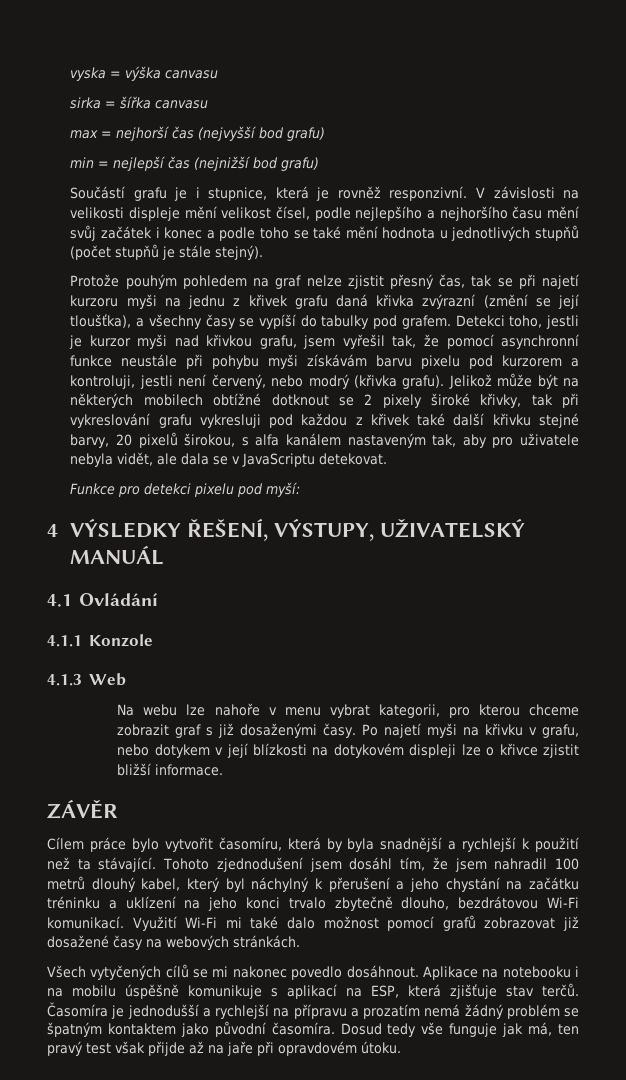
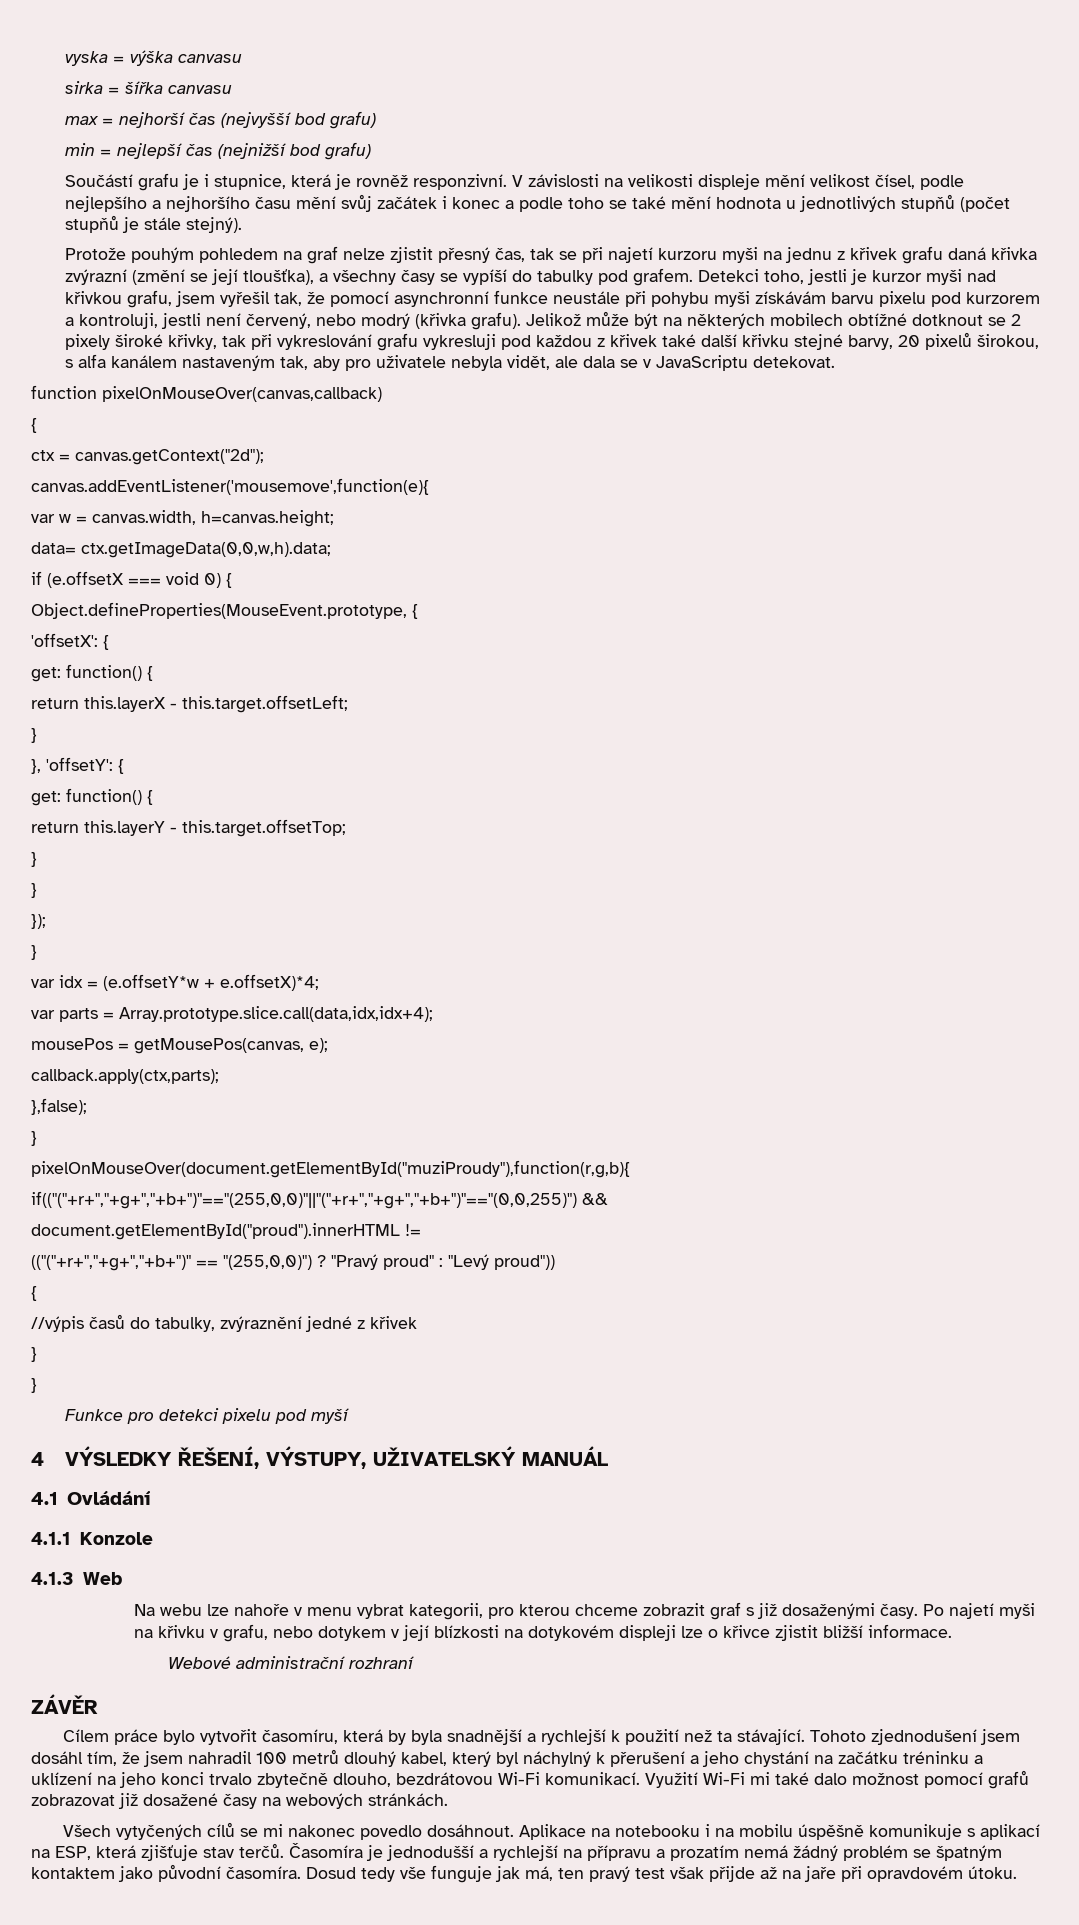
(388, 459) none -> [31,385,382,402] [31,418,37,433] [31,449,264,465] [31,478,429,495] [31,510,334,527] [31,542,331,558] [31,571,232,588] [31,602,418,619] [31,633,109,650] [31,664,153,682] [31,695,348,713] [31,728,37,743] [31,757,124,774] [31,788,153,806] [31,819,346,837] [31,852,37,867] [31,883,37,898] [31,914,46,929] [31,945,37,960] [31,974,319,991] [31,1006,433,1022] [31,1038,328,1054] [31,1069,219,1084] [31,1098,87,1115] [31,1131,37,1146] [31,1160,630,1178] [31,1191,608,1209] [31,1223,421,1240] [31,1254,555,1271] [31,1286,37,1301] [31,1314,417,1332] [31,1347,37,1362] [31,1378,37,1393] // function pixelOnMouseOver(canvas,callback) // { // ctx = canvas.getContext("2d"); // canvas.addEventListener('mousemove',function(e){ // var w = canvas.width, h=canvas.height; // data= ctx.getImageData(0,0,w,h).data; // if (e.offsetX === void 0) { // Object.defineProperties(MouseEvent.prototype, { // 'offsetX': { // get: function() { // return this.layerX - this.target.offsetLeft; // } // }, 'offsetY': { // get: function() { // return this.layerY - this.target.offsetTop; // } // } // }); // } // var idx = (e.offsetY*w + e.offsetX)*4; // var parts = Array.prototype.slice.call(data,idx,idx+4); // mousePos = getMousePos(canvas, e); // callback.apply(ctx,parts); // },false); // } // pixelOnMouseOver(document.getElementById("muziProudy"),function(r,g,b){ // if(("("+r+","+g+","+b+")"=="(255,0,0)"||"("+r+","+g+","+b+")"=="(0,0,255)") && // document.getElementById("proud").innerHTML != // (("("+r+","+g+","+b+")" == "(255,0,0)") ? "Pravý proud" : "Levý proud")) // { // //výpis časů do tabulky, zvýraznění jedné z křivek // } // }
[266,482,301,497] myší: -> [311,1408,350,1424] myší
(224, 770) none -> [168,1656,415,1669] // Webové administrační rozhraní

